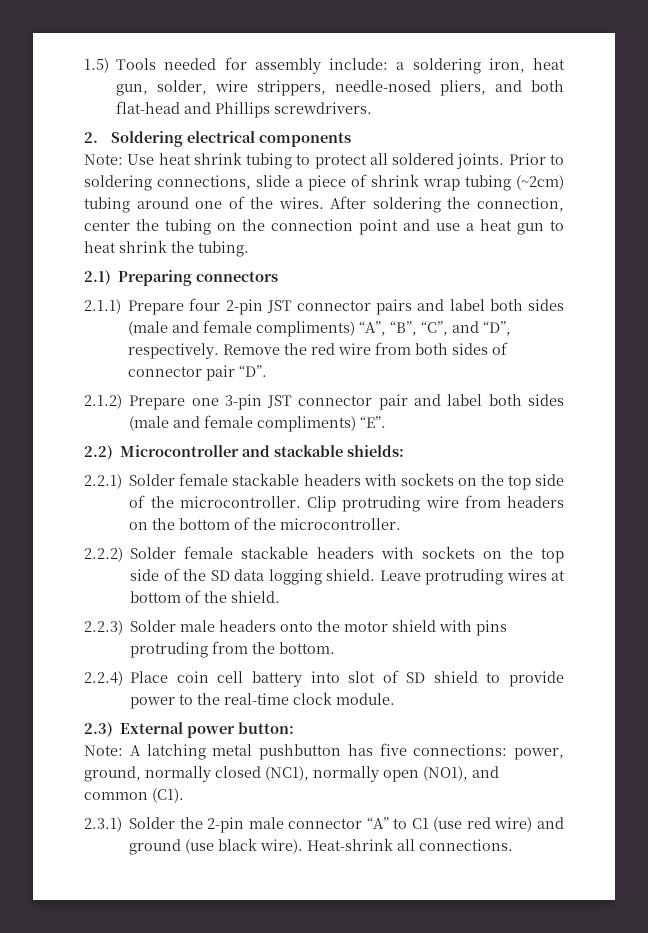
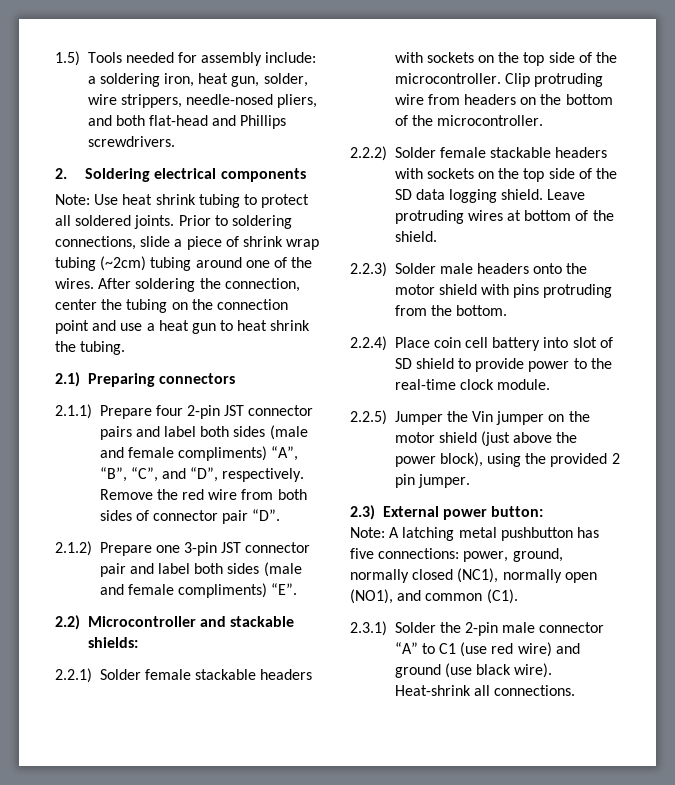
(396, 699) none -> [350,410,590,425] [394,431,578,446] [394,452,620,467] [394,474,470,488] // 2.2.5) Jumper the Vin jumper on the motor shield (just above the power block), using the provided 2 pin jumper.

